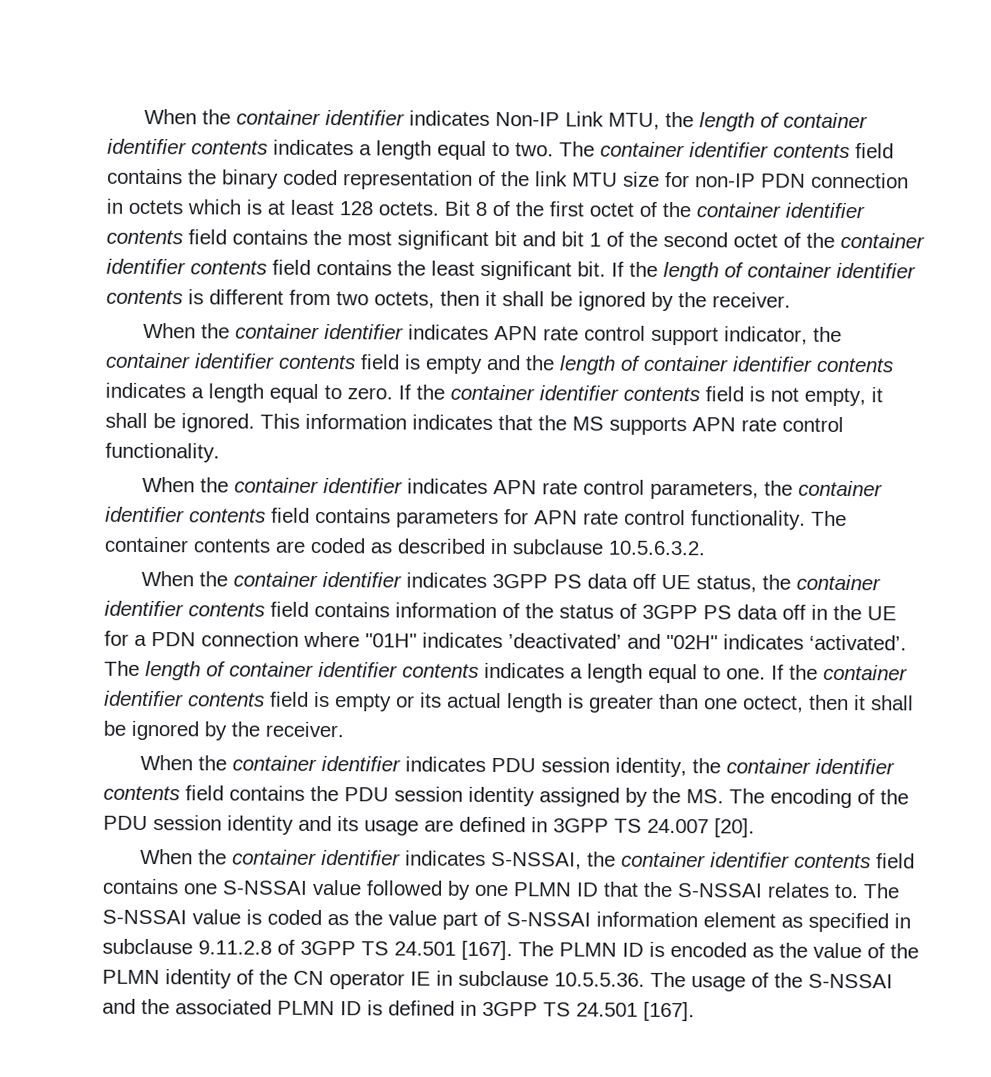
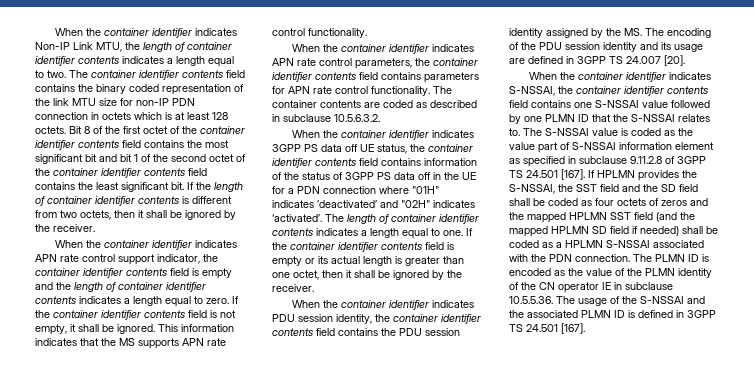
[743,695,804,713] octect, -> [293,270,319,280] octet,
(513, 950) none -> [588,170,697,181] [509,184,698,194] [509,198,708,206] [509,212,695,223] [509,226,718,237] [509,240,704,248] [509,254,630,262] If HPLMN provides the S-NSSAI, the SST field and the SD field shall be coded as four octets of zeros and the mapped HPLMN SST field (and the mapped HPLMN SD field if needed) shall be coded as a HPLMN S-NSSAI associated with the PDN connection.

